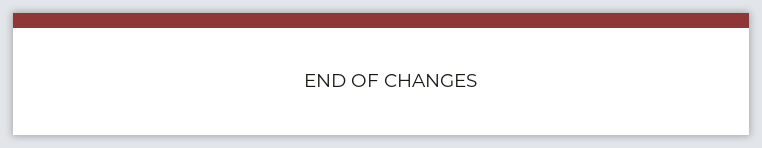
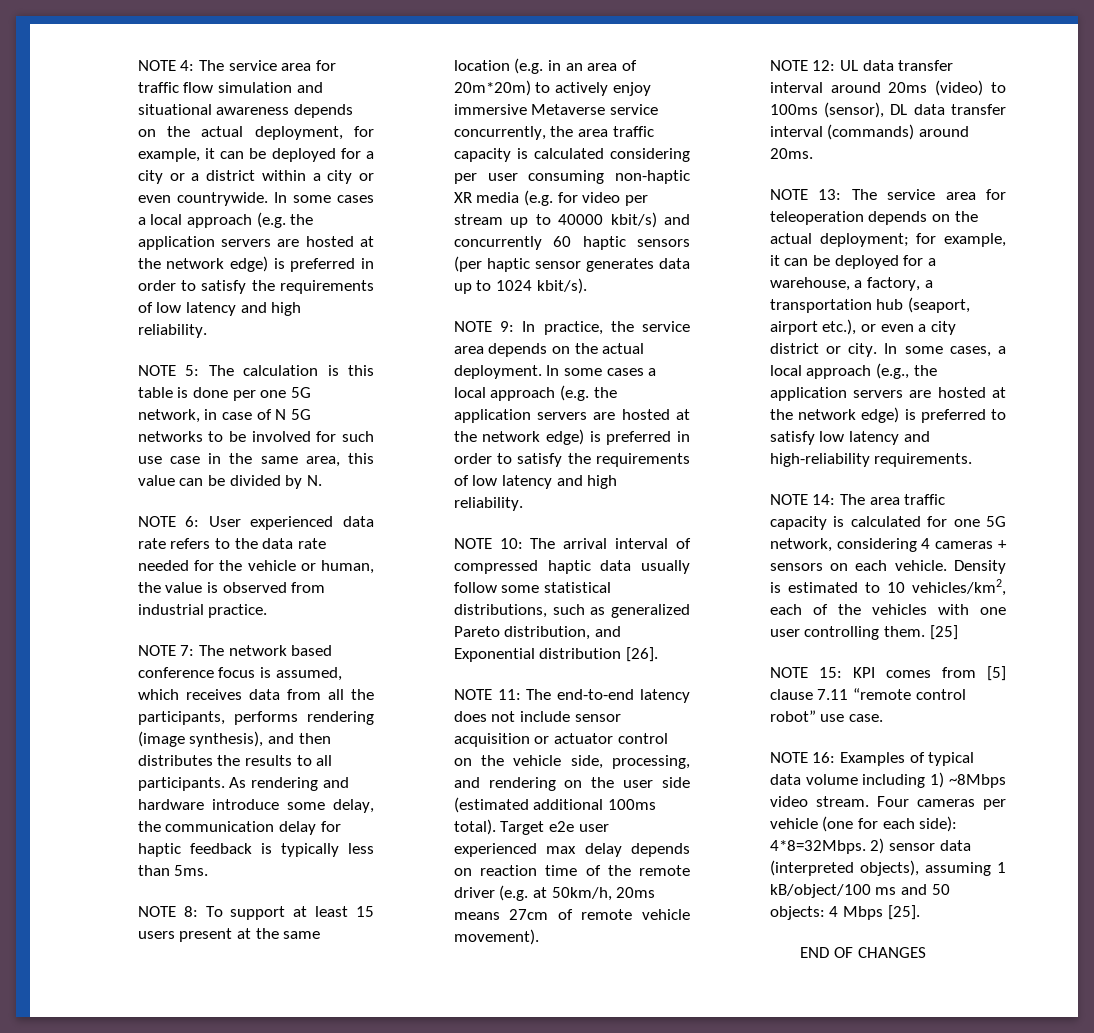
(304, 80) none -> [137,60,336,71] [137,82,323,93] [137,104,353,118] [137,126,374,140] [137,148,374,162] [137,170,374,184] [137,192,374,206] [137,212,314,228] [137,236,374,250] [137,256,374,272] [137,280,374,294] [137,302,302,316] [137,324,207,338] [137,365,374,376] [137,387,311,401] [137,409,311,423] [137,431,374,442] [137,453,374,467] [137,475,322,489] [137,516,374,530] [137,538,326,549] [137,560,374,574] [137,582,326,593] [137,604,268,618] [137,645,333,656] [137,667,342,681] [137,689,374,700] [137,711,374,725] [137,731,331,747] [137,755,333,766] [137,777,349,791] [137,799,374,813] [137,821,341,835] [137,843,374,857] [137,865,209,876] [137,906,375,920] [137,928,321,942] [453,58,637,74] [453,80,651,96] [453,104,658,115] [453,126,654,140] [453,148,690,162] [453,170,690,184] [453,190,648,206] [453,212,690,228] [453,236,690,250] [453,256,690,272] [453,278,587,294] [453,321,690,335] [453,343,645,357] [453,365,657,379] [453,385,617,401] [453,409,690,423] [453,429,690,445] [453,453,690,467] [453,475,618,489] [453,497,523,511] [453,538,691,549] [453,560,690,574] [453,582,611,593] [453,604,690,618] [453,626,621,640] [453,647,658,662] [453,689,690,703] [453,711,621,722] [453,733,668,747] [453,755,690,769] [453,777,690,791] [453,797,656,813] [453,819,609,835] [453,843,690,857] [453,865,690,876] [453,885,656,901] [453,909,690,920] [453,929,539,945] [769,60,954,71] [769,80,1006,96] [769,102,1006,118] [769,124,969,140] [769,148,813,159] [769,189,1006,200] [769,211,978,225] [769,233,1006,247] [769,255,936,269] [769,277,933,291] [769,297,970,313] [769,319,956,335] [769,343,1006,357] [769,363,937,379] [769,387,1006,401] [769,407,1006,423] [769,431,930,445] [769,453,973,467] [769,494,946,505] [769,516,1006,530] [769,538,1007,552] [769,560,1006,574] [769,579,1006,596] [769,604,1006,615] [769,625,958,640] [769,666,1006,681] [769,688,966,700] [769,710,883,722] [769,752,975,766] [769,772,1006,788] [769,796,1006,810] [769,816,958,832] [769,838,971,854] [769,860,1006,876] [769,884,950,898] [769,905,920,920] NOTE 4: The service area for traffic flow simulation and situational awareness depends on the actual deployment, for example, it can be deployed for a city or a district within a city or even countrywide. In some cases a local approach (e.g. the application servers are hosted at the network edge) is preferred in order to satisfy the requirements of low latency and high reliability. // NOTE 5: The calculation is this table is done per one 5G network, in case of N 5G networks to be involved for such use case in the same area, this value can be divided by N. // NOTE 6: User experienced data rate refers to the data rate needed for the vehicle or human, the value is observed from industrial practice. // NOTE 7: The network based conference focus is assumed, which receives data from all the participants, performs rendering (image synthesis), and then distributes the results to all participants. As rendering and hardware introduce some delay, the communication delay for haptic feedback is typically less than 5ms. // NOTE 8: To support at least 15 users present at the same location (e.g. in an area of 20m*20m) to actively enjoy immersive Metaverse service concurrently, the area traffic capacity is calculated considering per user consuming non-haptic XR media (e.g. for video per stream up to 40000 kbit/s) and concurrently 60 haptic sensors (per haptic sensor generates data up to 1024 kbit/s). // NOTE 9: In practice, the service area depends on the actual deployment. In some cases a local approach (e.g. the application servers are hosted at the network edge) is preferred in order to satisfy the requirements of low latency and high reliability. // NOTE 10: The arrival interval of compressed haptic data usually follow some statistical distributions, such as generalized Pareto distribution, and Exponential distribution [26]. // NOTE 11: The end-to-end latency does not include sensor acquisition or actuator control on the vehicle side, processing, and rendering on the user side (estimated additional 100ms total). Target e2e user experienced max delay depends on reaction time of the remote driver (e.g. at 50km/h, 20ms means 27cm of remote vehicle movement). // NOTE 12: UL data transfer interval around 20ms (video) to 100ms (sensor), DL data transfer interval (commands) around 20ms. // NOTE 13: The service area for teleoperation depends on the actual deployment; for example, it can be deployed for a warehouse, a factory, a transportation hub (seaport, airport etc.), or even a city district or city. In some cases, a local approach (e.g., the application servers are hosted at the network edge) is preferred to satisfy low latency and high-reliability requirements. // NOTE 14: The area traffic capacity is calculated for one 5G network, considering 4 cameras + sensors on each vehicle. Density is estimated to 10 vehicles/km2, each of the vehicles with one user controlling them. [25] // NOTE 15: KPI comes from [5] clause 7.11 “remote control robot” use case. // NOTE 16: Examples of typical data volume including 1) ~8Mbps video stream. Four cameras per vehicle (one for each side): 4*8=32Mbps. 2) sensor data (interpreted objects), assuming 1 kB/object/100 ms and 50 objects: 4 Mbps [25]. //

